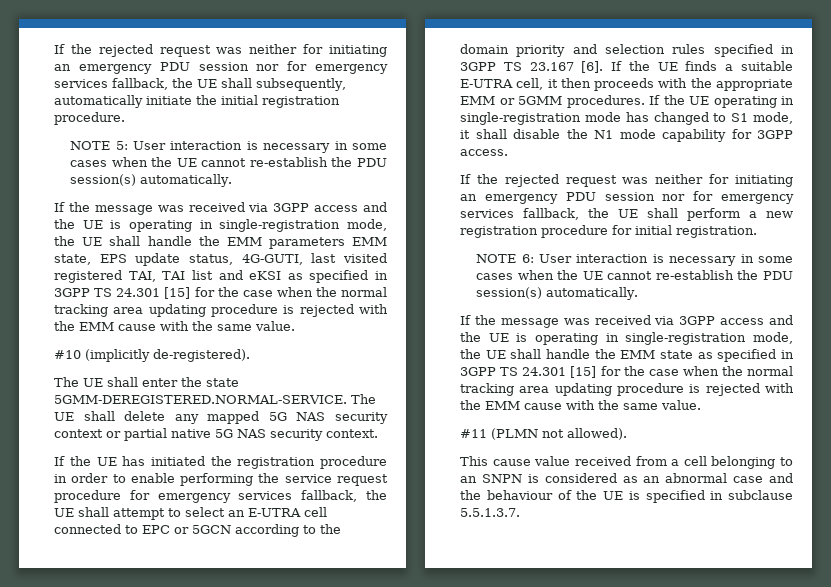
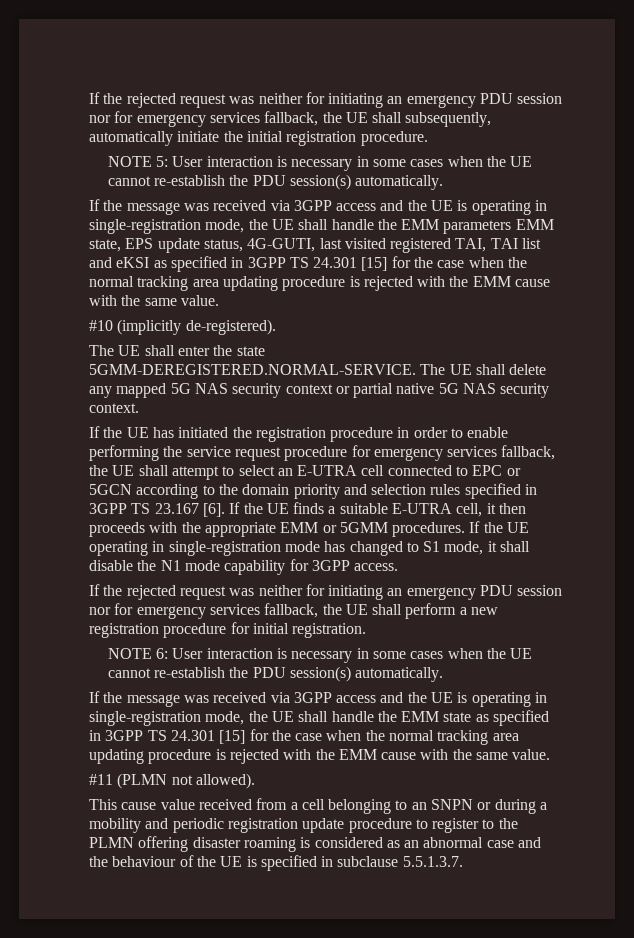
(522, 478) none -> [477,799,548,814] [88,818,518,833] [88,836,296,852] or during a mobility and periodic registration update procedure to register to the PLMN offering disaster roaming

